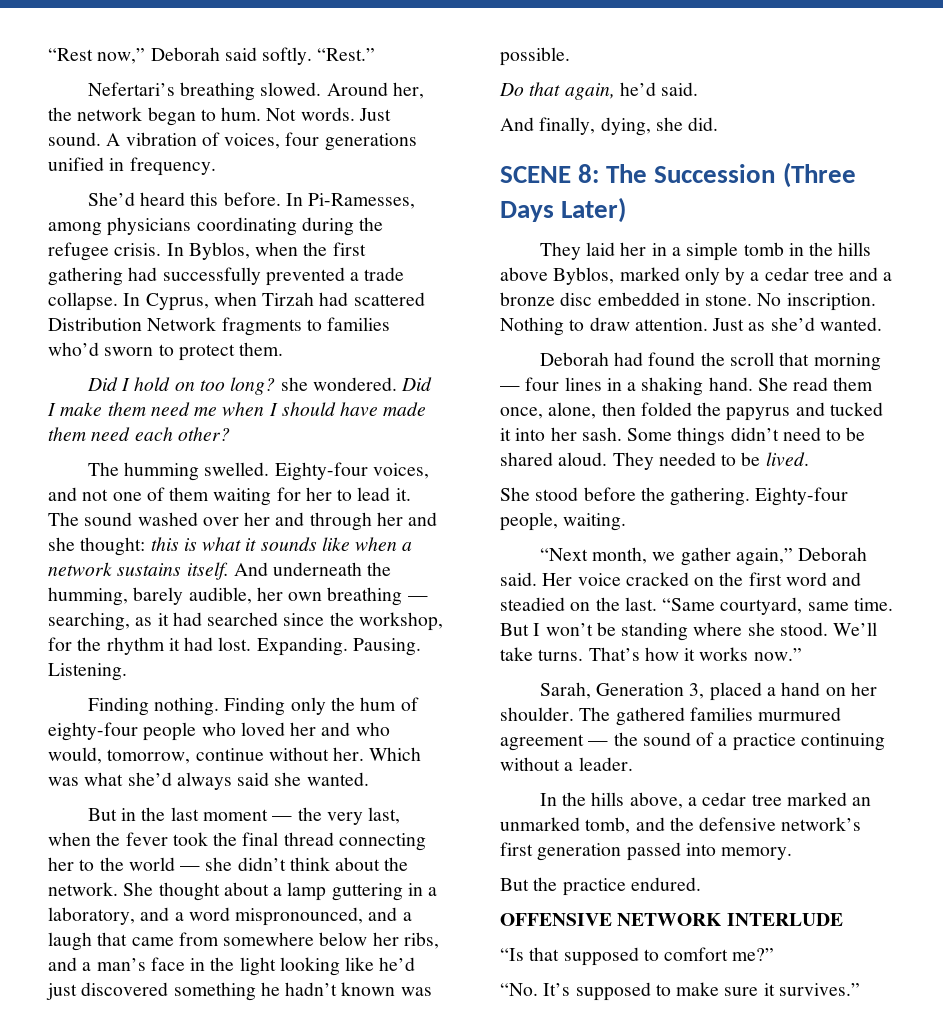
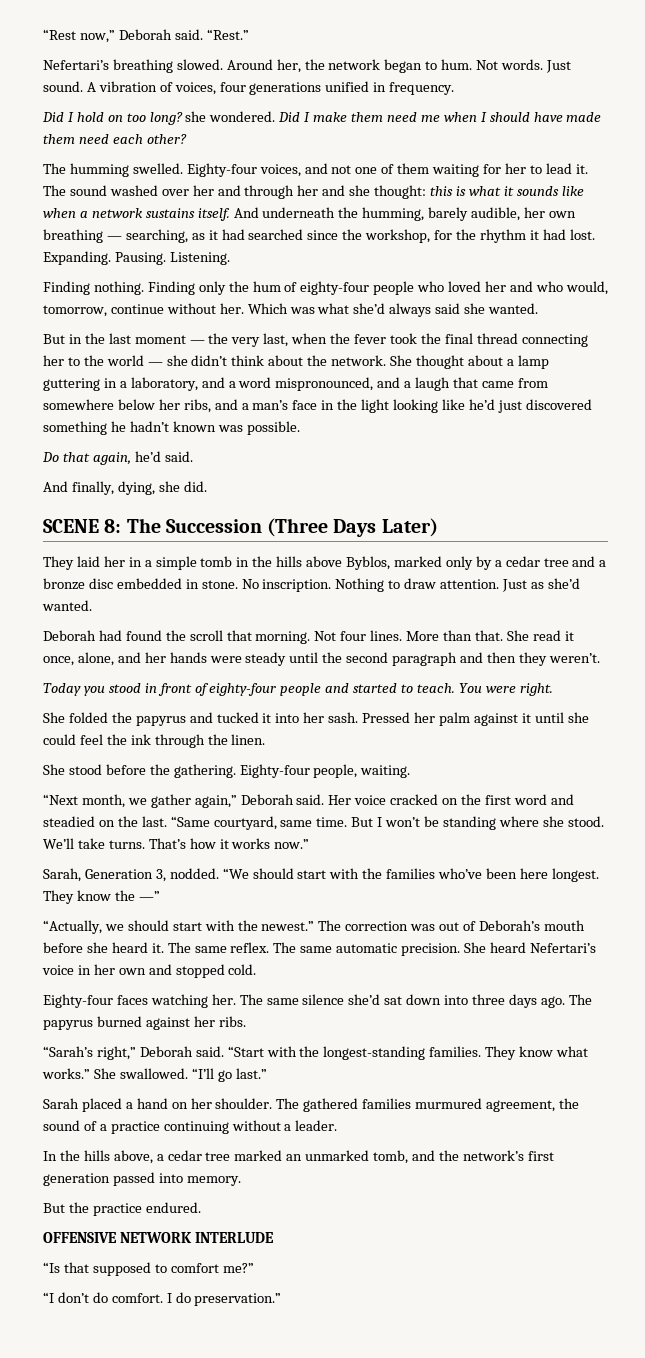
[224,47,313,65] said softly. -> [174,29,203,40] said.
[87,192,416,209] [48,217,384,236] [48,242,366,261] [48,267,405,286] [48,292,425,311] [48,317,391,336] [48,342,284,361] // She’d heard this before. In Pi-Ramesses, among physicians coordinating during the refugee crisis. In Byblos, when the first gathering had successfully prevented a trade collapse. In Cyprus, when Tirzah had scattered Distribution Network fragments to families who’d sworn to protect them. -> (455, 88) none
[813,353,881,371] [500,377,753,396] morning — four lines in a shaking hand. -> [255,630,503,644] morning. Not four lines. More than that.
[833,377,874,391] them -> [564,631,574,641] it
[601,402,636,416] then -> [117,652,600,666] [43,683,553,696] [43,712,65,723] and her hands were steady until the second paragraph and then they weren’t. // Today you stood in front of eighty-four people and started to teach. You were right. // She
[627,427,866,446] [500,452,809,470] Some things didn’t need to be shared aloud. They needed to be lived. -> [362,712,589,726] [43,734,266,748] Pressed her palm against it until she could feel the ink through the linen.
(705, 691) none -> [169,868,599,882] [43,890,160,904] [43,920,585,934] [43,942,596,956] [42,964,257,978] [43,994,592,1008] [43,1016,246,1030] [43,1046,589,1060] [42,1068,267,1082] [43,1098,79,1109] nodded. “We should start with the families who’ve been here longest. They know the —” // “Actually, we should start with the newest.” The correction was out of Deborah’s mouth before she heard it. The same reflex. The same automatic precision. She heard Nefertari’s voice in her own and stopped cold. // Eighty-four faces watching her. The same silence she’d sat down into three days ago. The papyrus burned against her ribs. // “Sarah’s right,” Deborah said. “Start with the longest-standing families. They know what works.” She swallowed. “I’ll go last.” // Sarah
[500,734,609,751] agreement — -> [486,1100,556,1112] agreement,
[699,817,777,831] defensive -> (459, 1155) none
[500,982,860,1001] “No. It’s supposed to make sure it survives.” -> [43,1292,282,1306] “I don’t do comfort. I do preservation.”

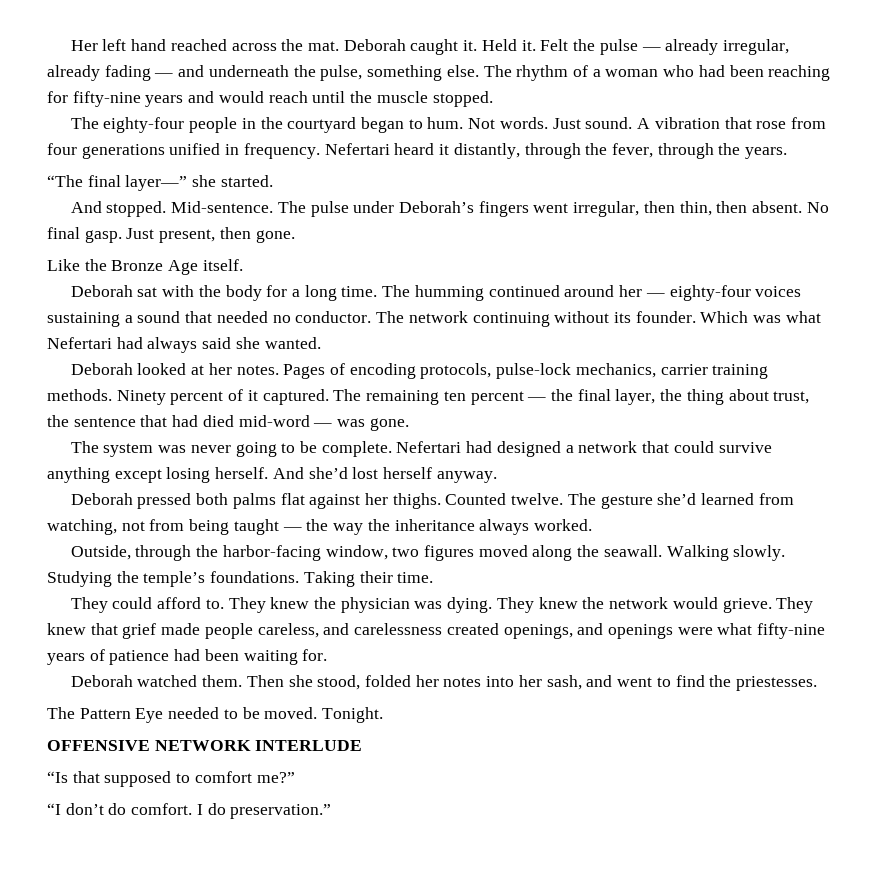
[43,29,249,43] [43,59,381,73] “Rest now,” Deborah said. “Rest.” // Nefertari’s breathing slowed. Around her, the network -> [70,39,789,55] [47,65,831,81] [47,91,493,107] [70,117,357,133] Her left hand reached across the mat. Deborah caught it. Held it. Felt the pulse — already irregular, already fading — and underneath the pulse, something else. The rhythm of a woman who had been reaching for fifty-nine years and would reach until the muscle stopped. // The eighty-four people in the courtyard
[159,82,216,95] of voices, -> [724,117,826,129] that rose from
[42,111,602,125] [43,134,187,144] [43,163,588,177] [43,185,584,199] [43,207,576,221] [43,229,595,243] [43,251,230,265] [43,281,608,295] [43,303,244,317] // Did I hold on too long? she wondered. Did I make them need me when I should have made them need each other? // The humming swelled. Eighty-four voices, and not one of them waiting for her to lead it. The sound washed over her and through her and she thought: this is what it sounds like when a network sustains itself. And underneath the humming, barely audible, her own breathing — searching, as it had searched since the workshop, for the rhythm it had lost. Expanding. Pausing. Listening. // Finding nothing. Finding only the hum of eighty-four people who loved her and who would, tomorrow, continue without her. -> [324,143,788,159] [47,175,273,191] [70,201,829,217] [47,227,295,243] [47,259,243,275] [70,285,802,301] [47,311,696,327] Nefertari heard it distantly, through the fever, through the years. // “The final layer—” she started. // And stopped. Mid-sentence. The pulse under Deborah’s fingers went irregular, then thin, then absent. No final gasp. Just present, then gone. // Like the Bronze Age itself. // Deborah sat with the body for a long time. The humming continued around her — eighty-four voices sustaining a sound that needed no conductor. The network continuing without its founder.
[353,303,386,314] she’d -> [47,337,143,349] Nefertari had
[43,333,588,347] [43,355,549,369] [43,377,548,391] [43,399,592,413] [43,421,300,435] [42,451,193,465] [43,481,207,495] [43,518,438,537] [43,556,607,570] [43,578,580,592] [42,600,92,611] [43,630,574,644] [43,652,600,666] [43,683,553,696] [43,712,589,726] [43,734,266,748] [43,764,411,778] [43,794,574,808] [43,816,604,830] [43,838,310,849] [43,868,599,882] [43,890,160,904] [43,920,585,934] [43,942,596,956] [42,964,257,978] [43,994,592,1008] [43,1016,246,1030] [43,1046,589,1060] [42,1068,267,1082] [43,1098,579,1112] [43,1120,338,1134] [43,1150,554,1164] [43,1172,241,1186] [43,1202,201,1216] But in the last moment — the very last, when the fever took the final thread connecting her to the world — she didn’t think about the network. She thought about a lamp guttering in a laboratory, and a word mispronounced, and a laugh that came from somewhere below her ribs, and a man’s face in the light looking like he’d just discovered something he hadn’t known was possible. // Do that again, he’d said. // And finally, dying, she did. // SCENE 8: The Succession (Three Days Later) // They laid her in a simple tomb in the hills above Byblos, marked only by a cedar tree and a bronze disc embedded in stone. No inscription. Nothing to draw attention. Just as she’d wanted. // Deborah had found the scroll that morning. Not four lines. More than that. She read it once, alone, and her hands were steady until the second paragraph and then they weren’t. // Today you stood in front of eighty-four people and started to teach. You were right. // She folded the papyrus and tucked it into her sash. Pressed her palm against it until she could feel the ink through the linen. // She stood before the gathering. Eighty-four people, waiting. // “Next month, we gather again,” Deborah said. Her voice cracked on the first word and steadied on the last. “Same courtyard, same time. But I won’t be standing where she stood. We’ll take turns. That’s how it works now.” // Sarah, Generation 3, nodded. “We should start with the families who’ve been here longest. They know the —” // “Actually, we should start with the newest.” The correction was out of Deborah’s mouth before she heard it. The same reflex. The same automatic precision. She heard Nefertari’s voice in her own and stopped cold. // Eighty-four faces watching her. The same silence she’d sat down into three days ago. The papyrus burned against her ribs. // “Sarah’s right,” Deborah said. “Start with the longest-standing families. They know what works.” She swallowed. “I’ll go last.” // Sarah placed a hand on her shoulder. The gathered families murmured agreement, the sound of a practice continuing without a leader. // In the hills above, a cedar tree marked an unmarked tomb, and the network’s first generation passed into memory. // But the practice endured. -> [70,363,769,379] [47,389,810,405] [47,415,409,431] [70,441,772,457] [47,467,497,483] [70,493,794,509] [47,519,592,535] [70,545,786,561] [47,571,434,587] [70,597,814,613] [47,623,826,639] [47,649,328,665] [70,675,817,691] [47,707,384,723] Deborah looked at her notes. Pages of encoding protocols, pulse-lock mechanics, carrier training methods. Ninety percent of it captured. The remaining ten percent — the final layer, the thing about trust, the sentence that had died mid-word — was gone. // The system was never going to be complete. Nefertari had designed a network that could survive anything except losing herself. And she’d lost herself anyway. // Deborah pressed both palms flat against her thighs. Counted twelve. The gesture she’d learned from watching, not from being taught — the way the inheritance always worked. // Outside, through the harbor-facing window, two figures moved along the seawall. Walking slowly. Studying the temple’s foundations. Taking their time. // They could afford to. They knew the physician was dying. They knew the network would grieve. They knew that grief made people careless, and carelessness created openings, and openings were what fifty-nine years of patience had been waiting for. // Deborah watched them. Then she stood, folded her notes into her sash, and went to find the priestesses. // The Pattern Eye needed to be moved. Tonight.

